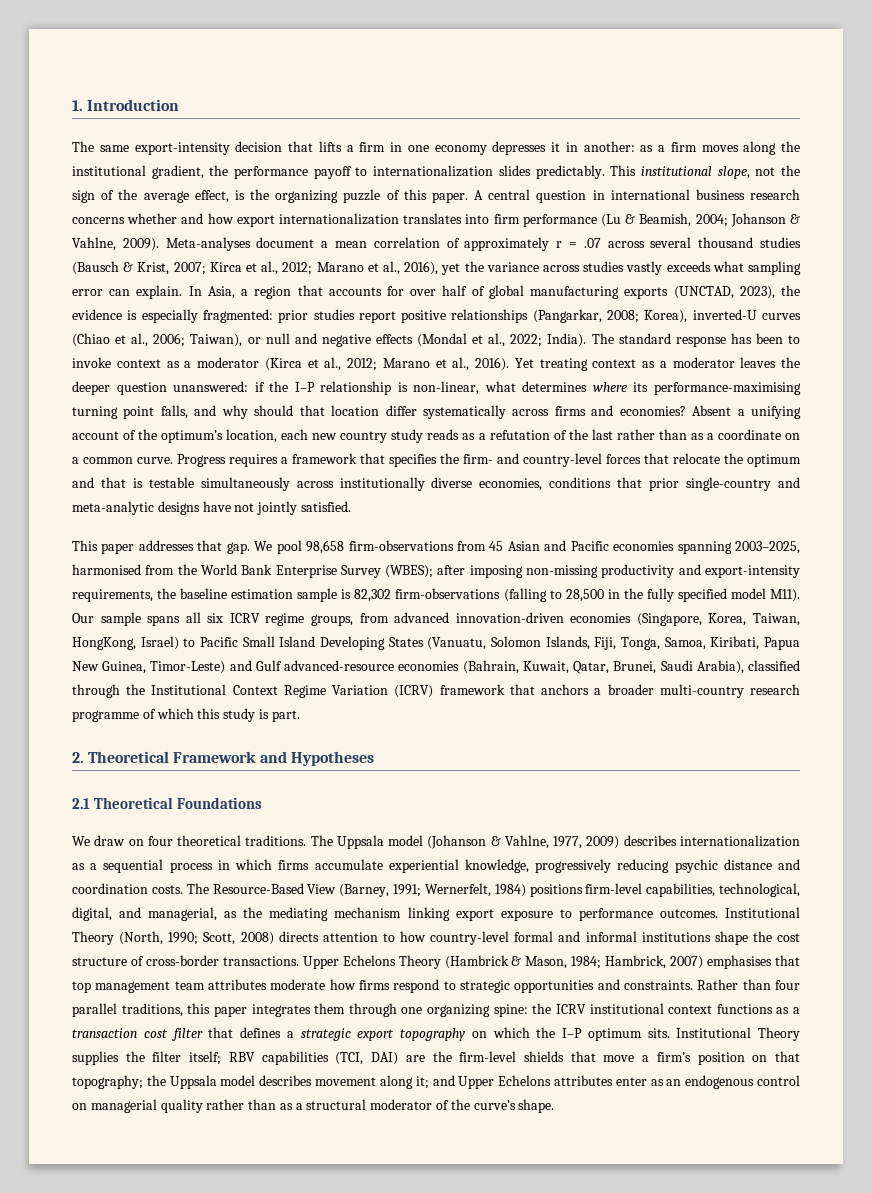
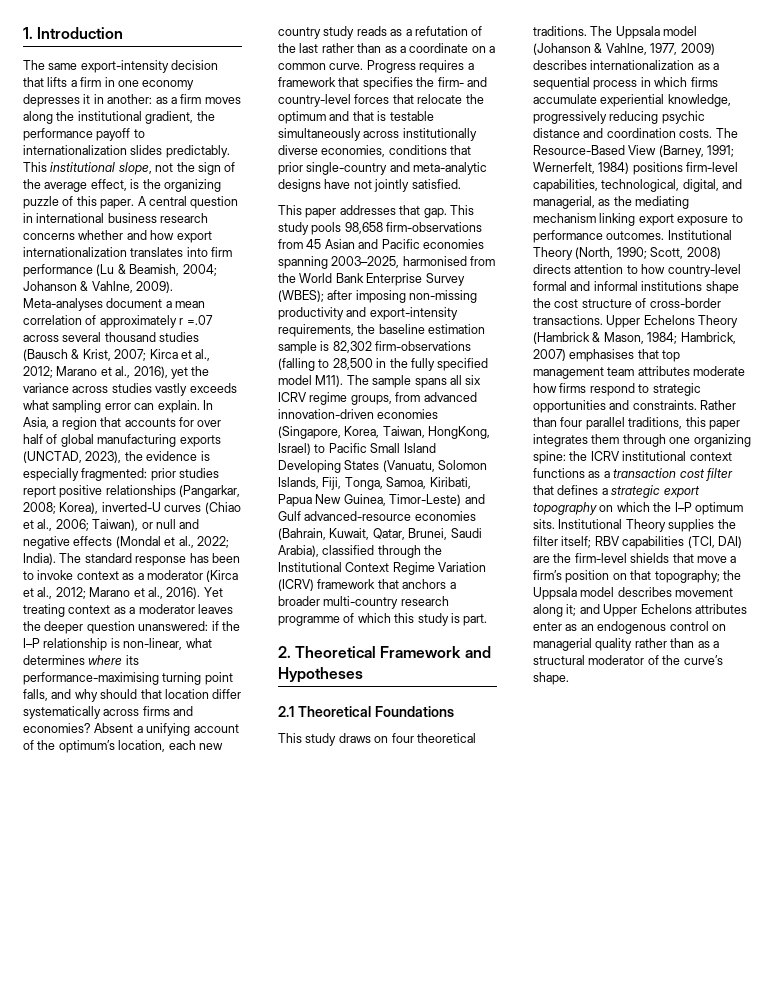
[569,238,601,248] = .07 -> [186,315,213,325] =.07
[254,540,302,554] We pool -> [449,205,474,215] [278,222,342,235] This study pools
[72,613,94,623] Our -> [346,375,369,385] The
[72,835,126,846] We draw -> [278,733,371,746] This study draws

